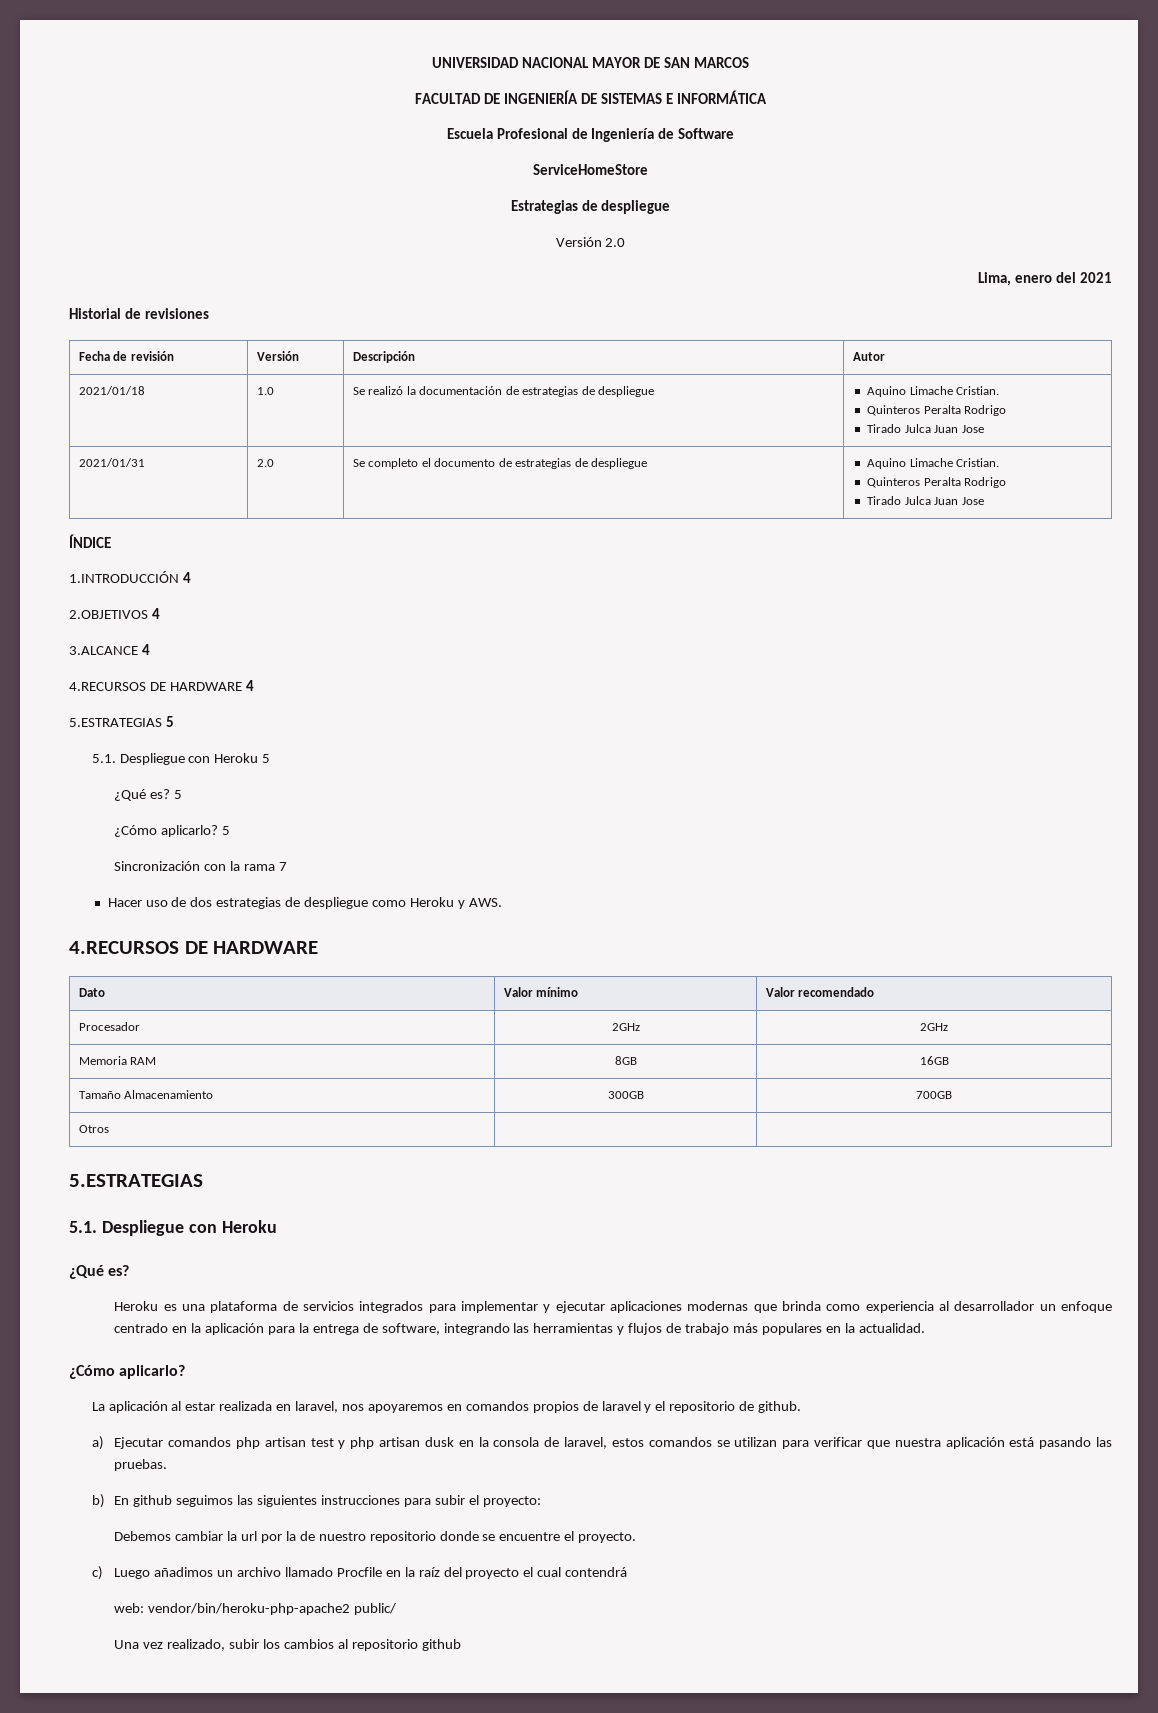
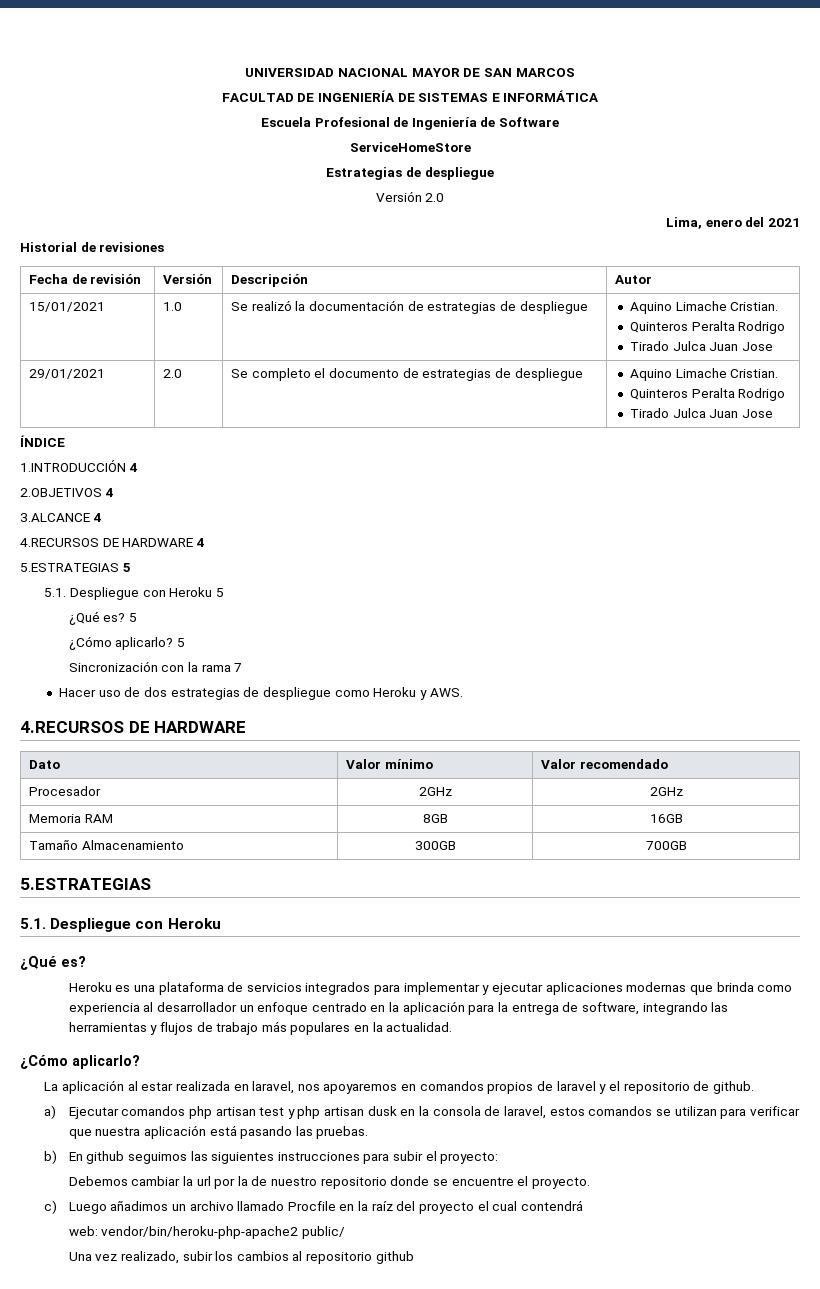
[78,386,145,395] 2021/01/18 -> [29,302,106,312] 15/01/2021
[78,458,145,467] 2021/01/31 -> [29,369,106,379] 29/01/2021
[78,1125,109,1133] // Otros | | -> (687, 845) none

